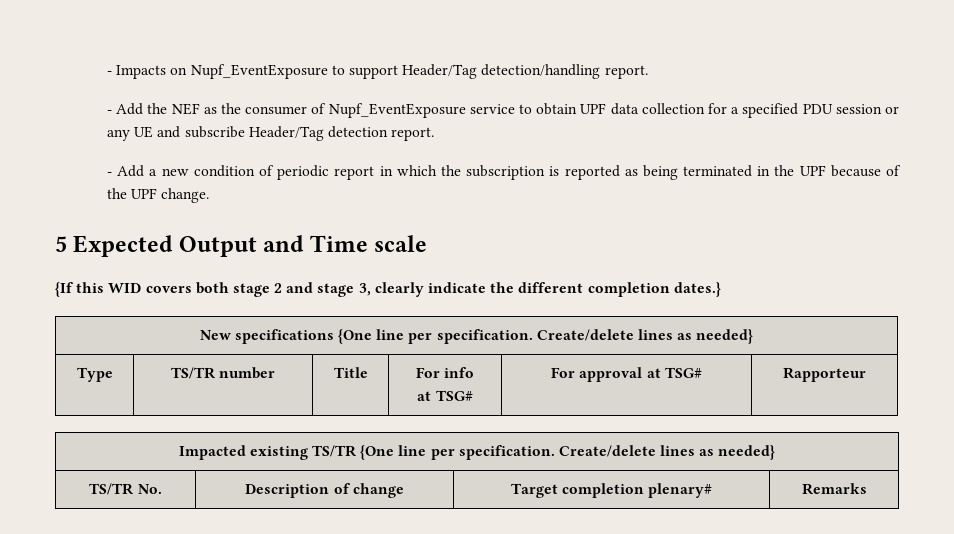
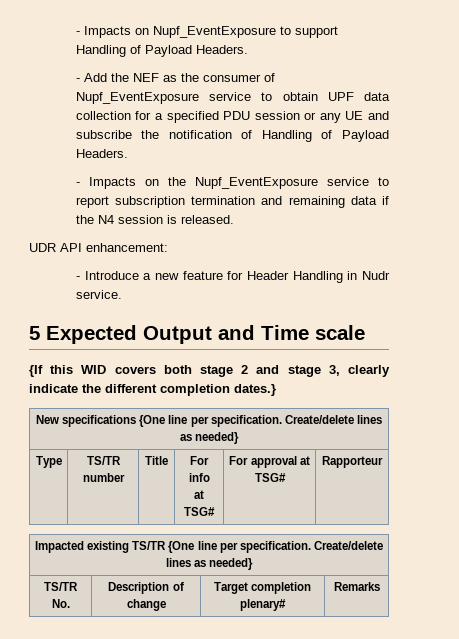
[402,64,648,79] Header/Tag detection/handling report. -> [75,45,248,57] Handling of Payload Headers.
[248,126,435,141] [107,165,902,180] [107,188,210,203] Header/Tag detection report. // - Add a new condition of periodic report in which the subscription is reported as being terminated in the UPF because of the UPF change. -> [141,130,389,142] [75,149,128,158] [75,177,389,189] [75,196,389,208] [75,215,234,224] [29,243,168,252] [75,271,390,283] [75,290,122,299] the notification of Handling of Payload Headers. // - Impacts on the Nupf_EventExposure service to report subscription termination and remaining data if the N4 session is released. // UDR API enhancement: // - Introduce a new feature for Header Handling in Nudr service.

